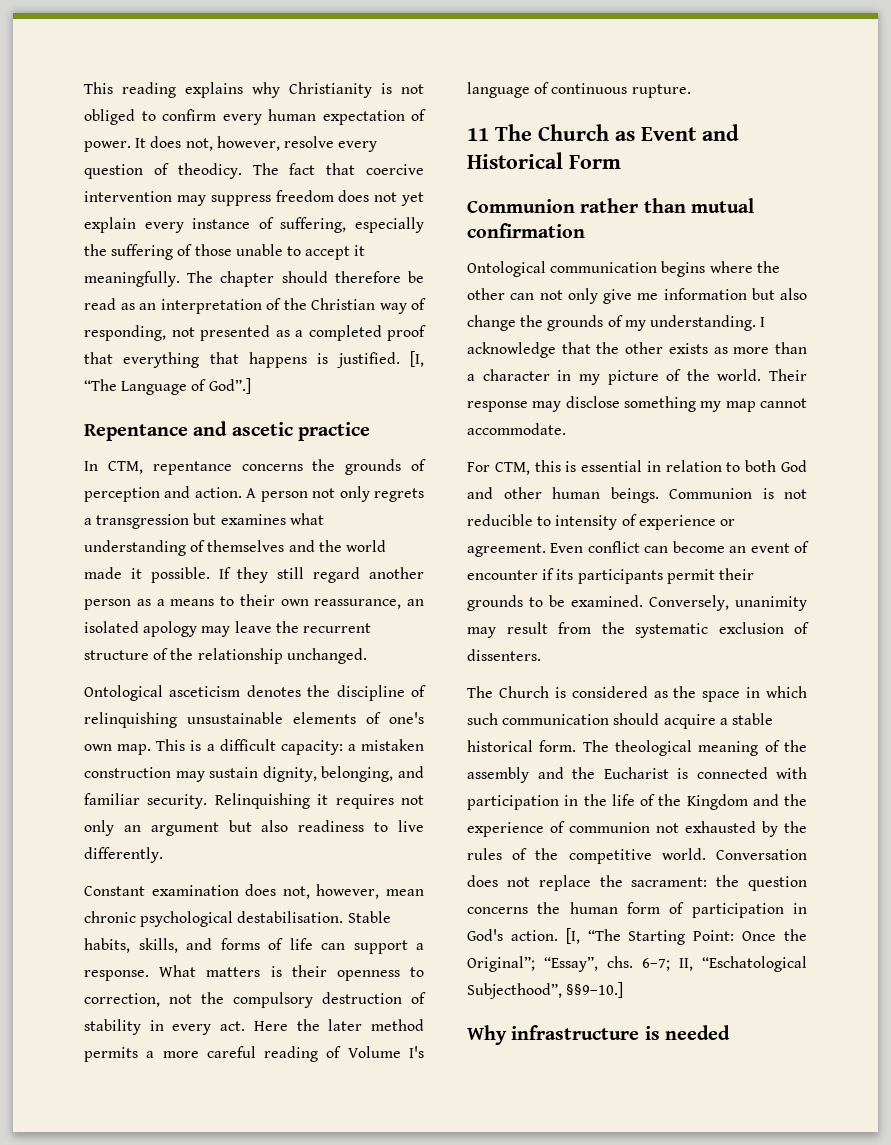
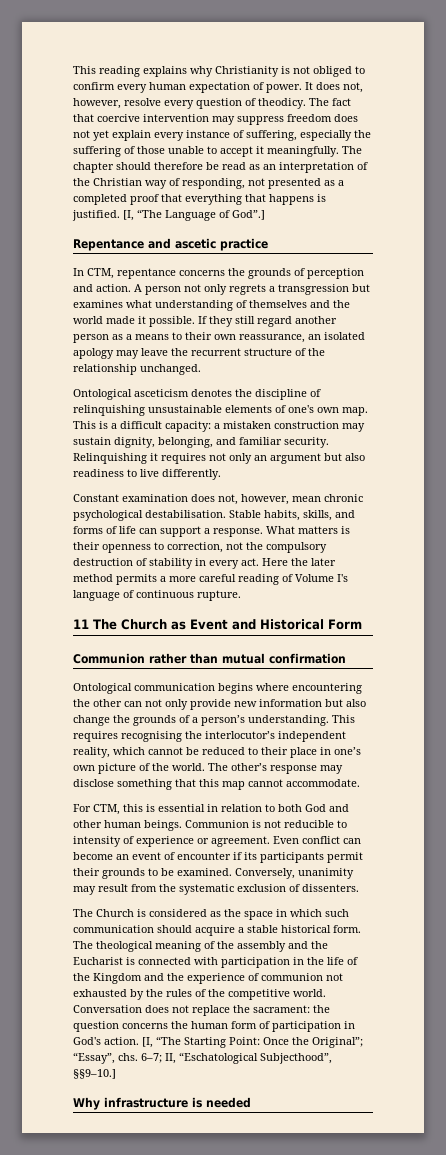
(753, 267) none -> [292,683,362,694] encountering
[603,289,659,304] give me -> [190,699,257,710] provide new
[624,315,766,331] [467,342,807,358] [467,369,600,385] my understanding. I acknowledge that the other exists as more than a character in my -> [192,715,355,726] [73,731,346,742] [73,747,361,758] [73,765,95,771] a person’s understanding. This requires recognising the interlocutor’s independent reality, which cannot be reduced to their place in one’s own
[769,369,807,381] Their -> [208,763,267,771] The other’s
[700,401,722,412] my -> [175,779,219,787] that this

